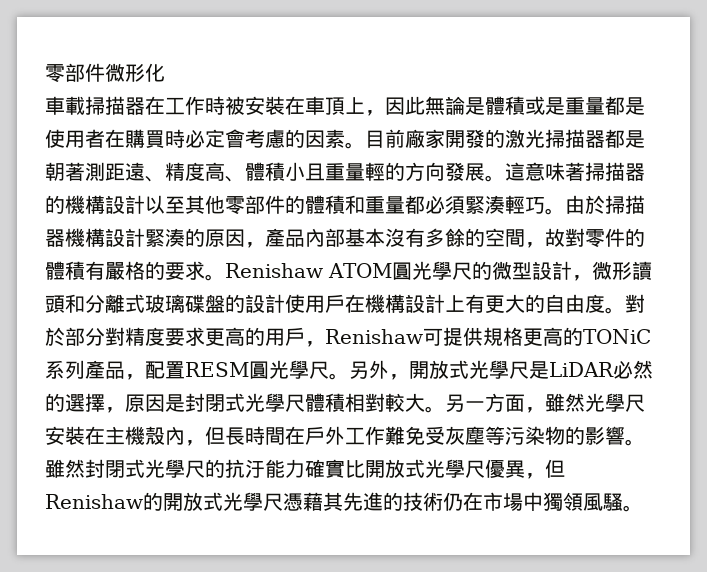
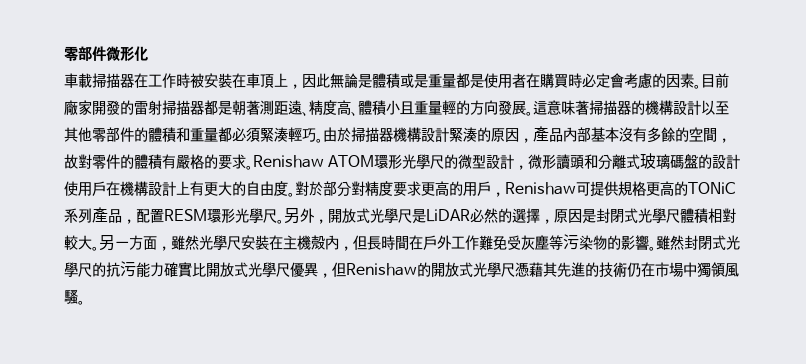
[505,129,545,148] 激光 -> [134,100,162,115] 雷射
[391,262,412,280] 圓 -> [374,154,403,169] 環形
[185,294,205,313] 碟 -> [670,155,685,169] 碼
[249,361,269,379] 圓 -> [207,208,235,223] 環形
[245,459,265,478] 汙 -> [120,261,136,277] 污

